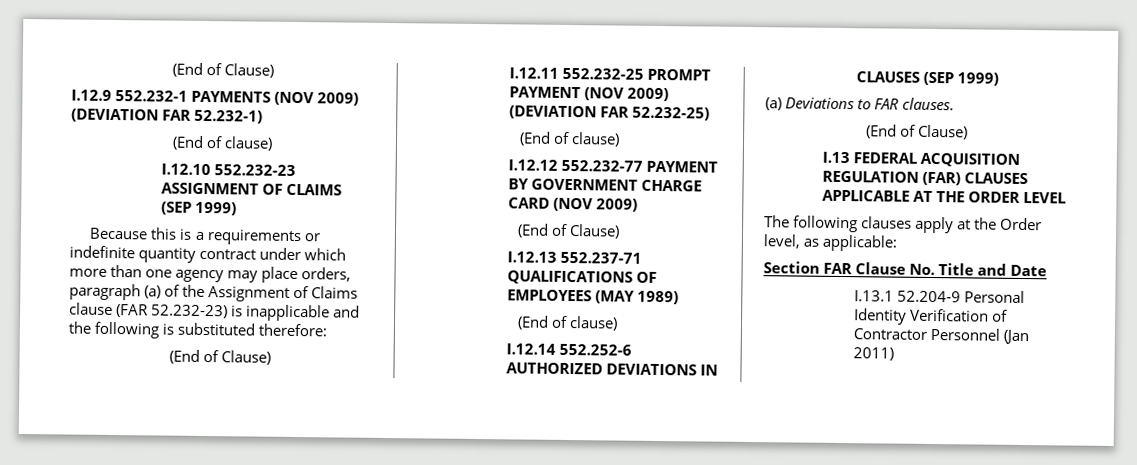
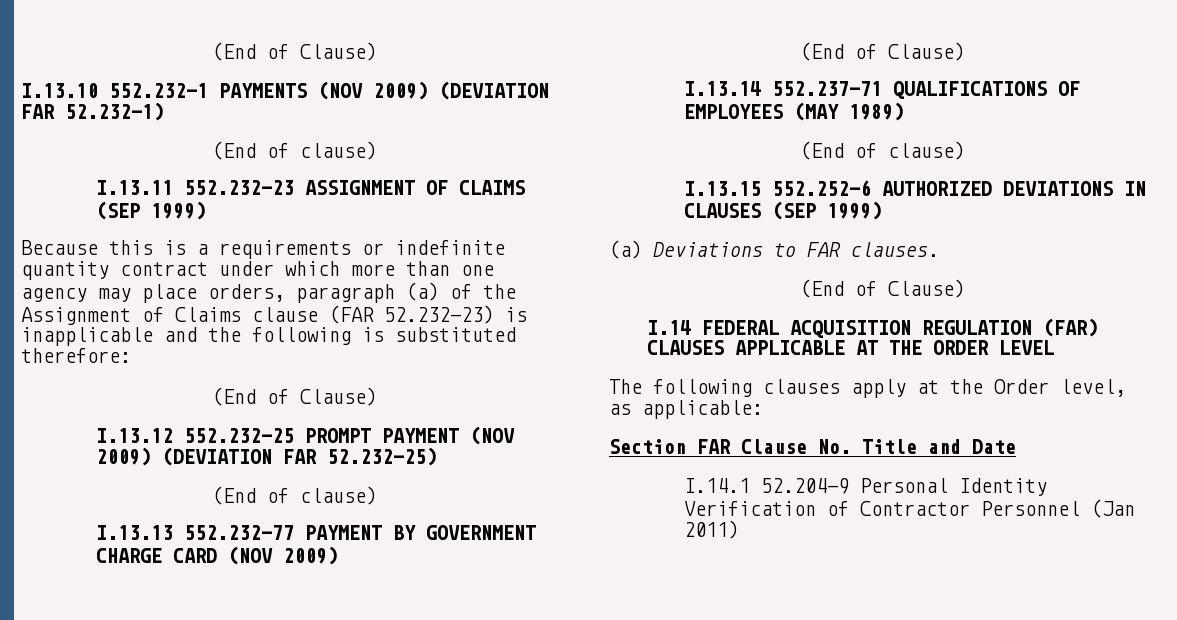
[171,62,275,78] [71,89,112,101] (End of Clause) // I.12.9 -> [212,42,377,61] [21,83,98,98] (End of Clause) // I.13.10
[160,163,211,176] I.12.10 -> [96,180,174,195] I.13.11
[508,67,559,79] I.12.11 -> [96,428,174,443] I.13.12
[507,159,558,171] I.12.12 -> [96,525,174,540] I.13.13
[506,251,557,263] I.12.13 -> [684,81,762,96] I.13.14
[505,343,556,355] I.12.14 -> [684,181,762,196] I.13.15
[821,151,850,164] I.13 -> [646,320,691,335] I.14
[853,290,894,302] I.13.1 -> [684,478,751,493] I.14.1

